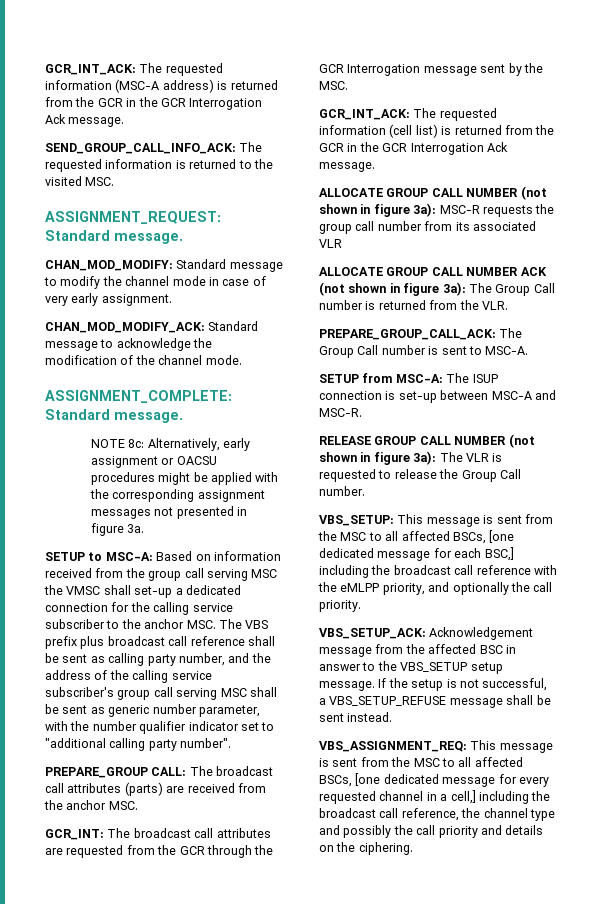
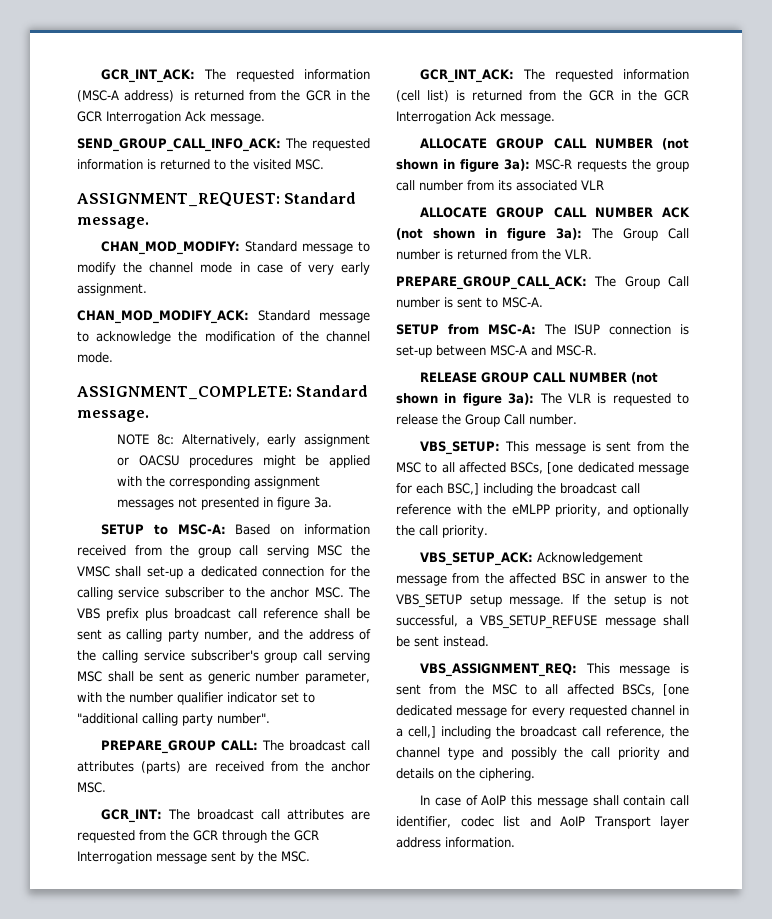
(413, 848) none -> [420,795,689,808] [396,816,689,829] [396,837,515,848] // In case of AoIP this message shall contain call identifier, codec list and AoIP Transport layer address information.

